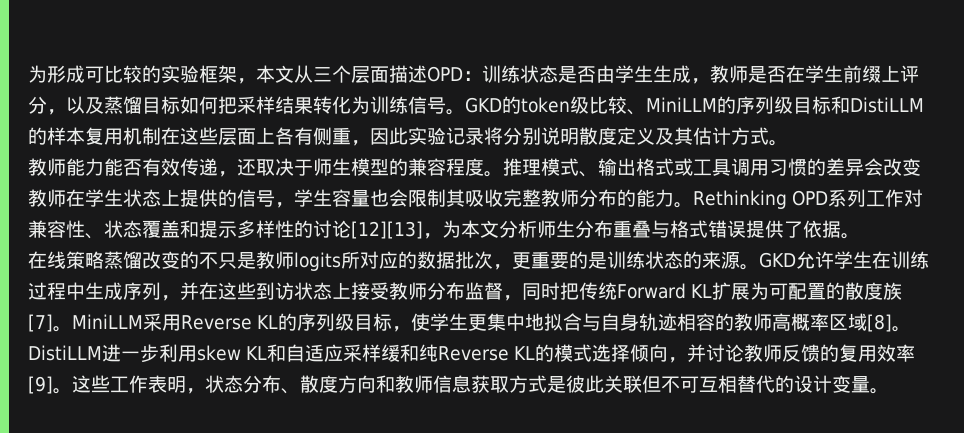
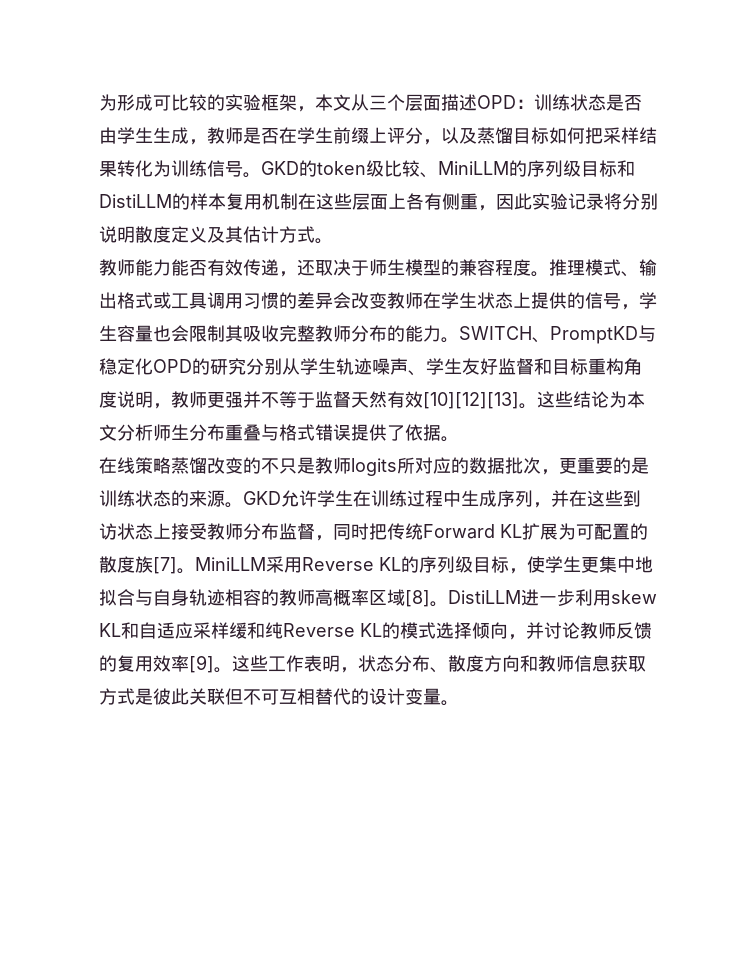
[693,189,924,209] [28,220,442,239] Rethinking OPD系列工作对兼容性、状态覆盖和提示多样性的讨论[12][13]， -> [459,325,656,344] [99,358,642,376] [99,391,609,409] SWITCH、PromptKD与稳定化OPD的研究分别从学生轨迹噪声、学生友好监督和目标重构角度说明，教师更强并不等于监督天然有效[10][12][13]。这些结论

